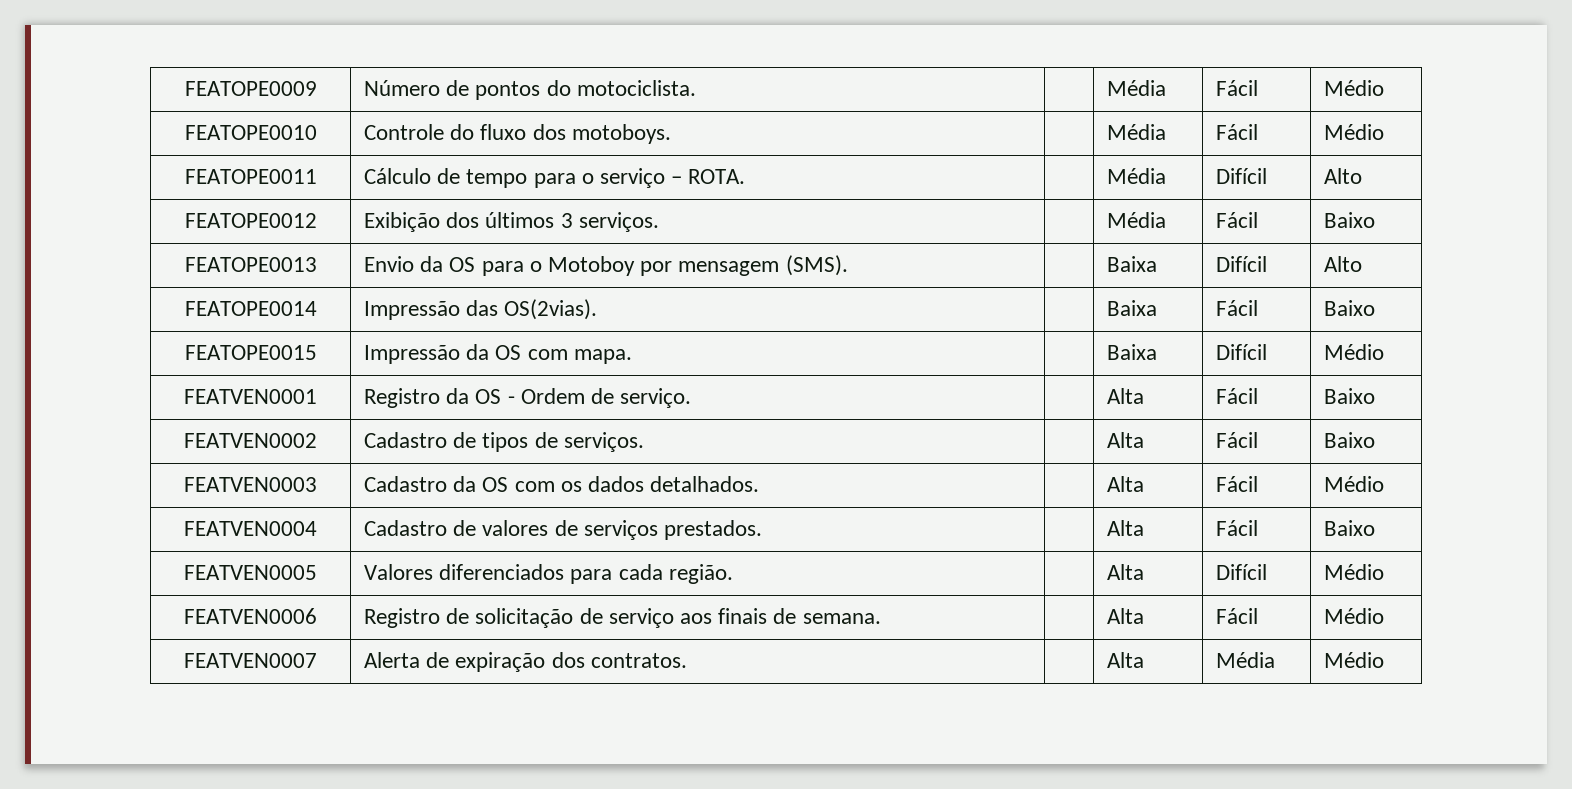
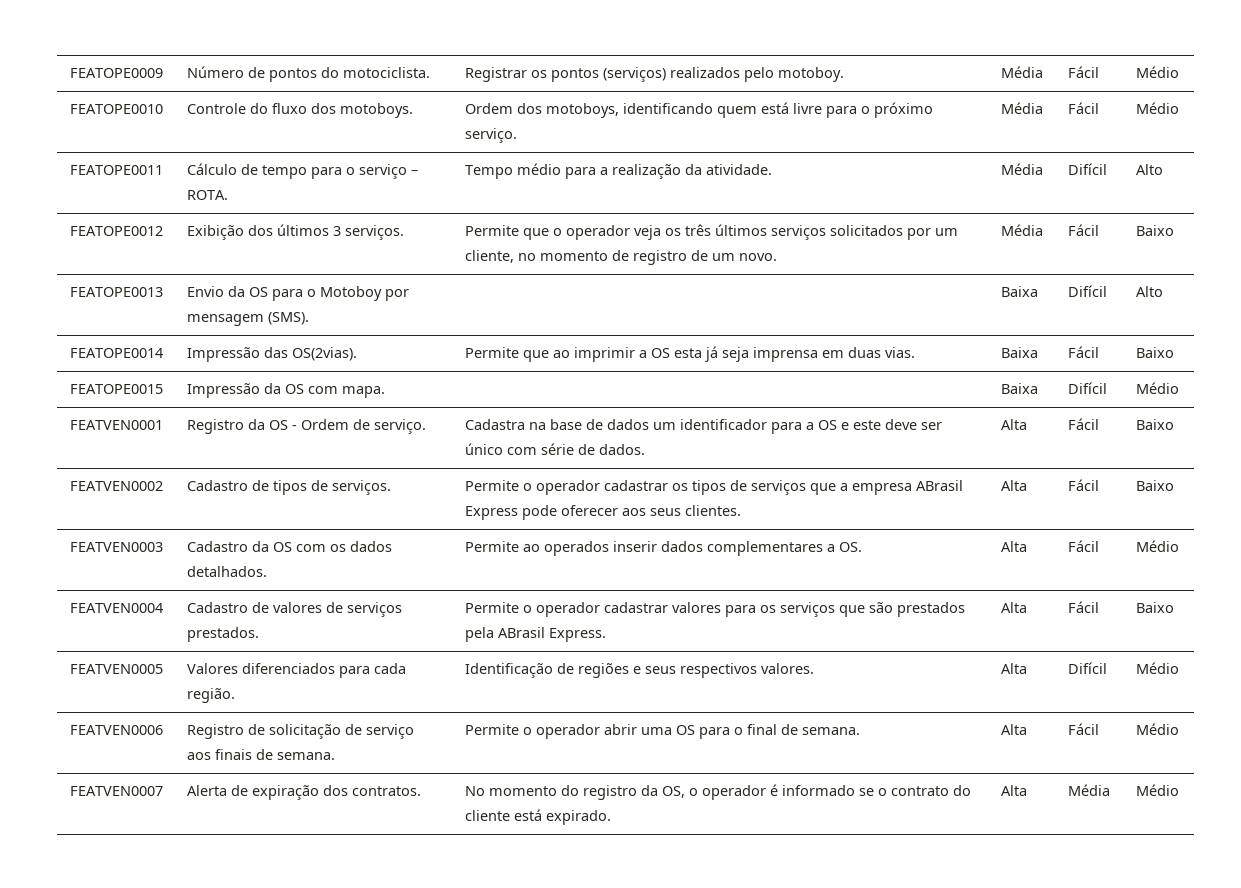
(696, 88) none -> [465,67,845,82] Registrar os pontos (serviços) realizados pelo motoboy.
(671, 134) none -> [465,102,934,118] [465,128,518,143] Ordem dos motoboys, identificando quem está livre para o próximo serviço.
(746, 176) none -> [465,163,773,179] Tempo médio para a realização da atividade.
(659, 222) none -> [465,224,959,240] [465,250,778,265] Permite que o operador veja os três últimos serviços solicitados por um cliente, no momento de registro de um novo.
(598, 309) none -> [465,346,916,362] Permite que ao imprimir a OS esta já seja imprensa em duas vias.
(692, 398) none -> [465,419,943,434] [465,443,646,455] Cadastra na base de dados um identificador para a OS e este deve ser único com série de dados.
(644, 442) none -> [465,480,964,495] [465,505,742,520] Permite o operador cadastrar os tipos de serviços que a empresa ABrasil Express pode oferecer aos seus clientes.
(760, 484) none -> [465,541,863,556] Permite ao operados inserir dados complementares a OS.
(762, 530) none -> [465,602,966,617] [465,627,607,642] Permite o operador cadastrar valores para os serviços que são prestados pela ABrasil Express.
(733, 574) none -> [465,663,815,678] Identificação de regiões e seus respectivos valores.
(881, 618) none -> [465,724,861,739] Permite o operador abrir uma OS para o final de semana.
(687, 660) none -> [465,784,972,800] [465,809,612,825] No momento do registro da OS, o operador é informado se o contrato do cliente está expirado.

